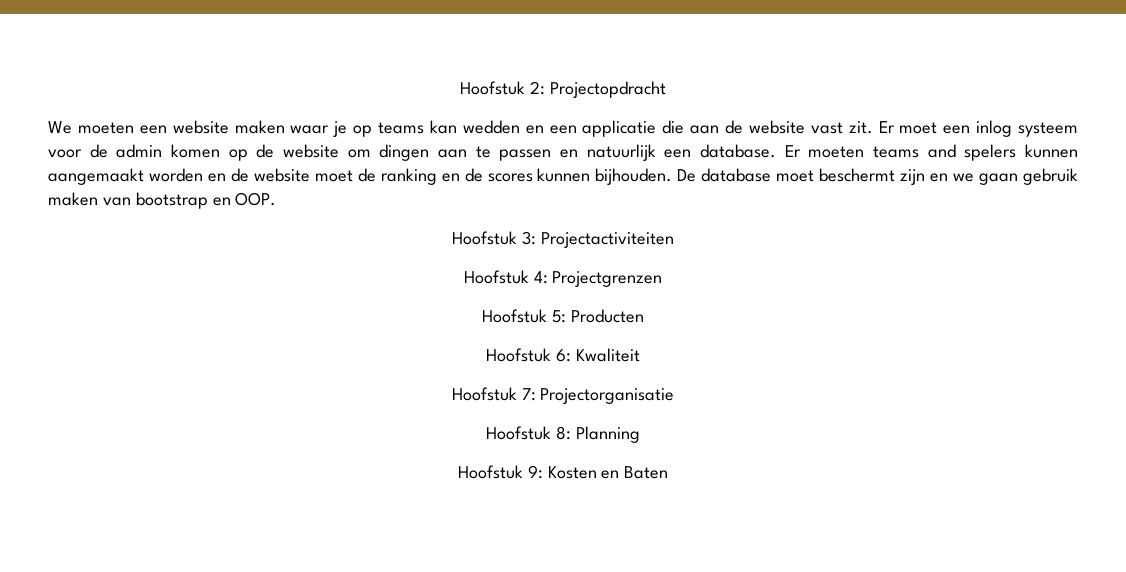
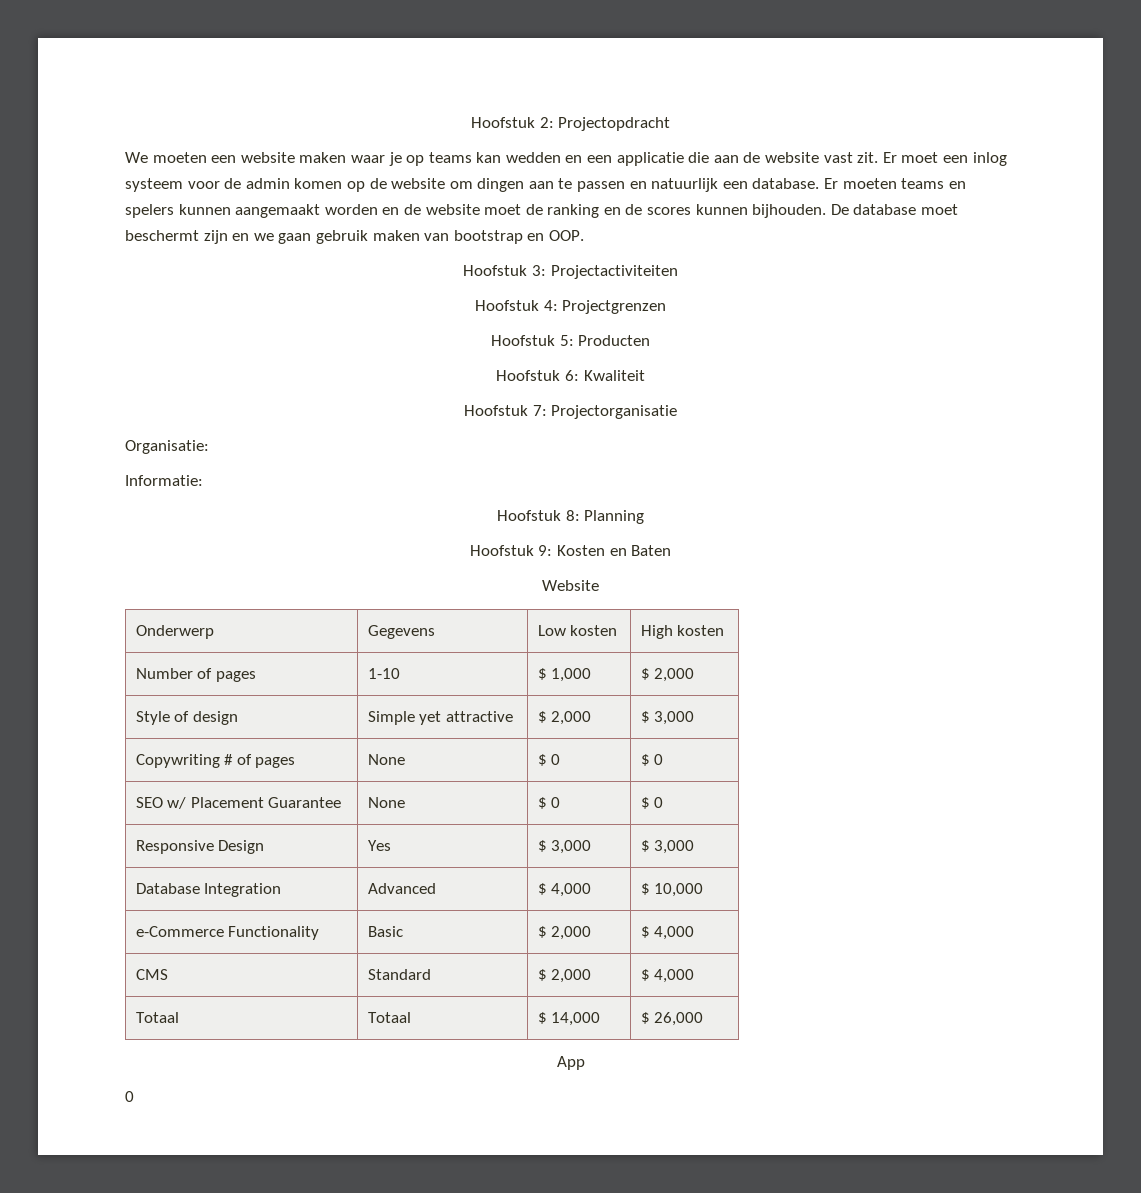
[927,144,956,158] and -> [948,181,966,189] en
(675, 396) none -> [125,440,209,454] [125,475,203,486] // Organisatie: // Informatie:
(669, 472) none -> [542,580,599,591] [135,625,214,639] [367,625,435,639] [537,625,618,636] [640,625,725,639] [135,668,256,682] [367,668,400,679] [537,668,592,682] [640,668,695,682] [135,711,238,725] [367,711,513,725] [537,711,592,725] [640,711,695,725] [135,754,296,768] [367,754,405,765] [537,754,561,766] [640,754,664,766] [135,797,342,809] [367,797,405,808] [537,797,561,809] [640,797,664,809] [135,840,265,854] [367,840,391,851] [537,840,592,854] [640,840,695,854] [135,883,282,897] [367,883,436,894] [537,883,592,897] [640,883,704,897] [135,926,320,940] [367,926,403,937] [537,926,592,940] [640,926,695,940] [135,969,168,980] [367,969,431,980] [537,969,592,983] [640,969,695,983] [135,1012,179,1023] [367,1012,411,1023] [537,1012,601,1026] [640,1012,704,1026] [556,1056,585,1070] [125,1091,134,1102] // Website // Onderwerp | Gegevens | Low kosten | High kosten // Number of pages | 1-10 | $ 1,000 | $ 2,000 // Style of design | Simple yet attractive | $ 2,000 | $ 3,000 // Copywriting # of pages | None | $ 0 | $ 0 // SEO w/ Placement Guarantee | None | $ 0 | $ 0 // Responsive Design | Yes | $ 3,000 | $ 3,000 // Database Integration | Advanced | $ 4,000 | $ 10,000 // e-Commerce Functionality | Basic | $ 2,000 | $ 4,000 // CMS | Standard | $ 2,000 | $ 4,000 // Totaal | Totaal | $ 14,000 | $ 26,000 // App // 0

